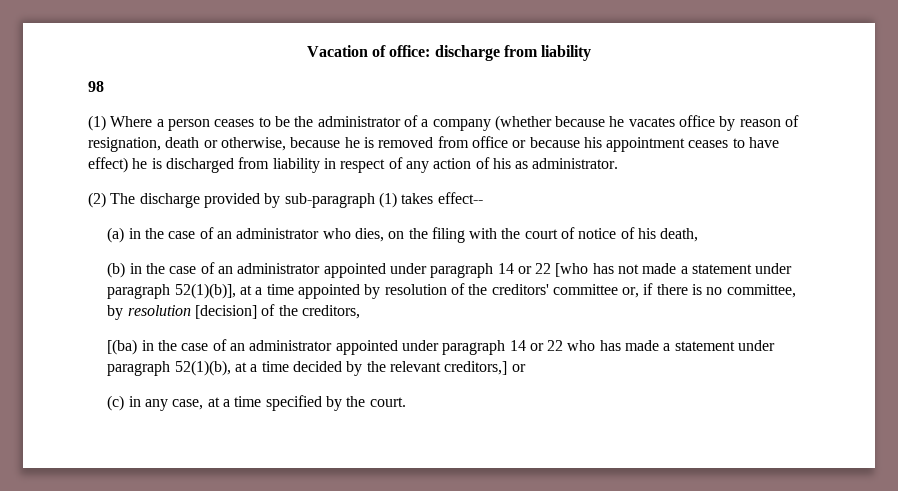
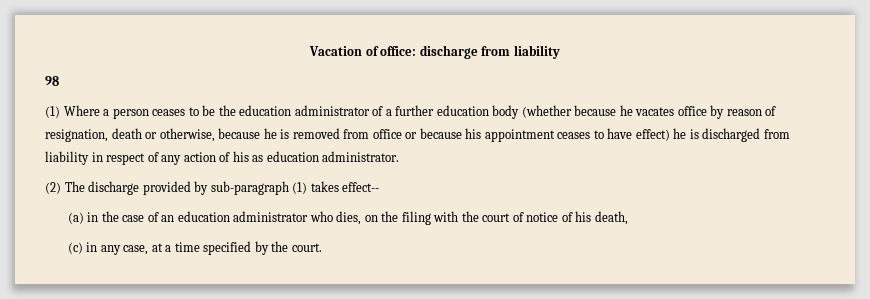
(314, 121) none -> [239,105,292,116] education
[432,119,491,131] company -> [395,105,520,119] further education body
(529, 165) none -> [266,151,319,162] education
(232, 235) none -> [177,211,230,222] education
[107,262,793,278] [107,283,796,299] [107,304,360,320] [107,339,776,355] [107,360,526,376] // (b) in the case of an administrator appointed under paragraph 14 or 22 [who has not made a statement under paragraph 52(1)(b)], at a time appointed by resolution of the creditors' committee or, if there is no committee, by resolution [decision] of the creditors, // [(ba) in the case of an administrator appointed under paragraph 14 or 22 who has made a statement under paragraph 52(1)(b), at a time decided by the relevant creditors,] or -> (628, 218) none

